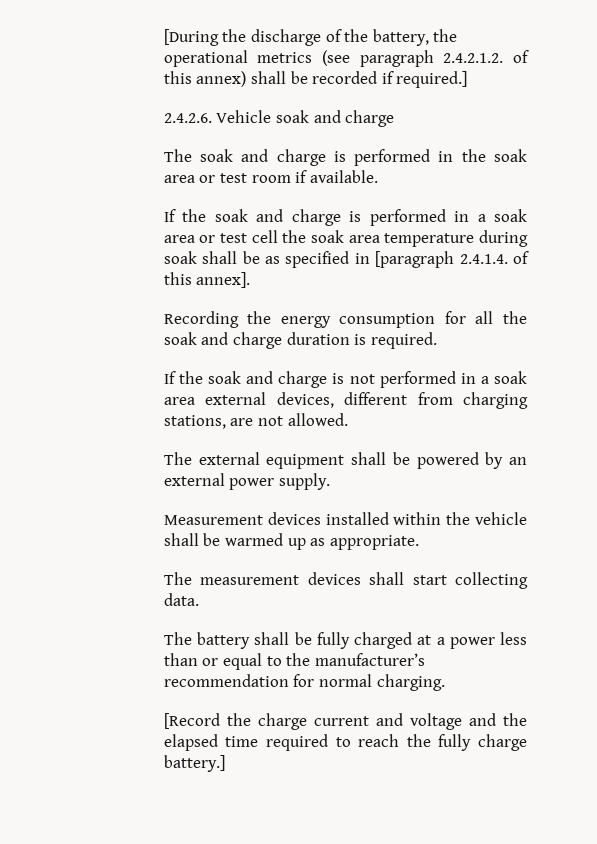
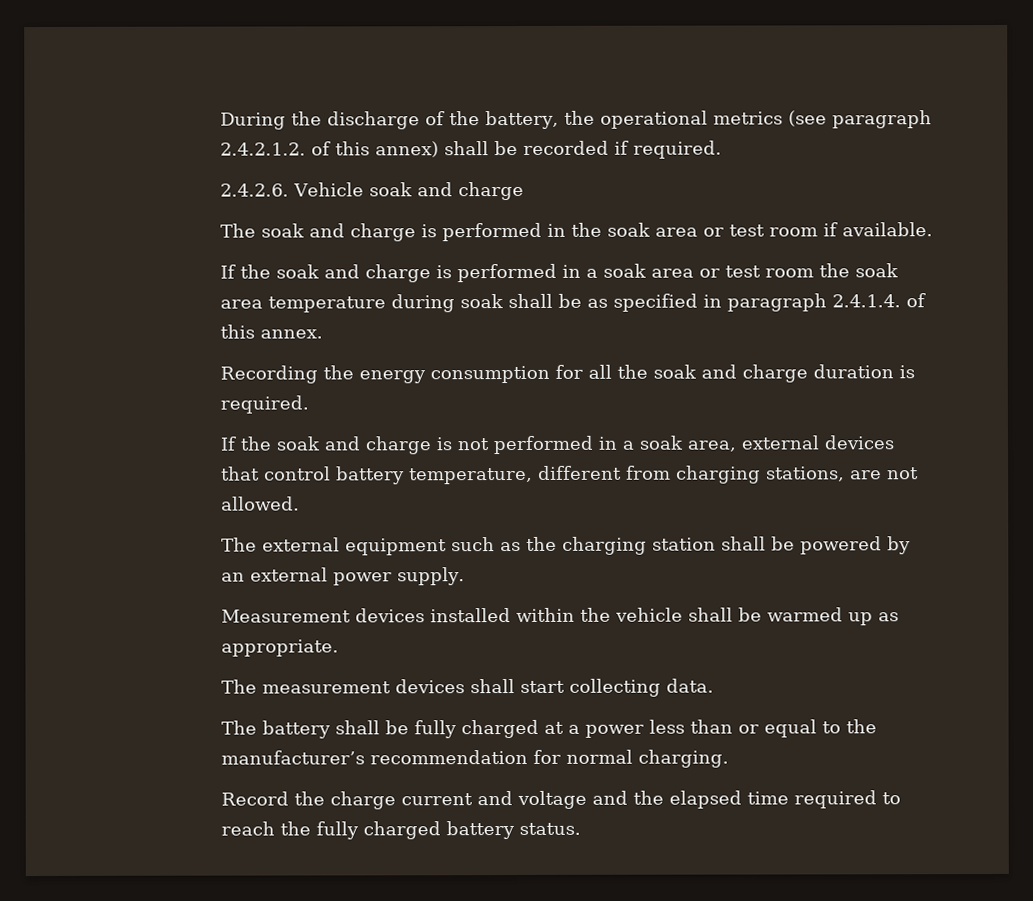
[163,29,219,46] [During -> [220,112,287,130] During
[396,71,468,88] required.] -> [633,140,723,159] required.
[251,230,278,243] cell -> [765,268,815,278] room
[375,251,455,268] [paragraph -> [727,293,828,312] paragraph
[196,272,251,288] annex]. -> [260,329,324,339] annex.
[163,392,334,408] area external devices, -> [687,435,895,452] [221,466,534,485] area, external devices that control battery temperature,
(345, 461) none -> [451,536,717,555] such as the charging station
[163,713,220,729] [Record -> [221,791,290,806] Record
[478,734,528,751] [163,755,225,772] charge battery.] -> [363,821,582,840] charged battery status.

